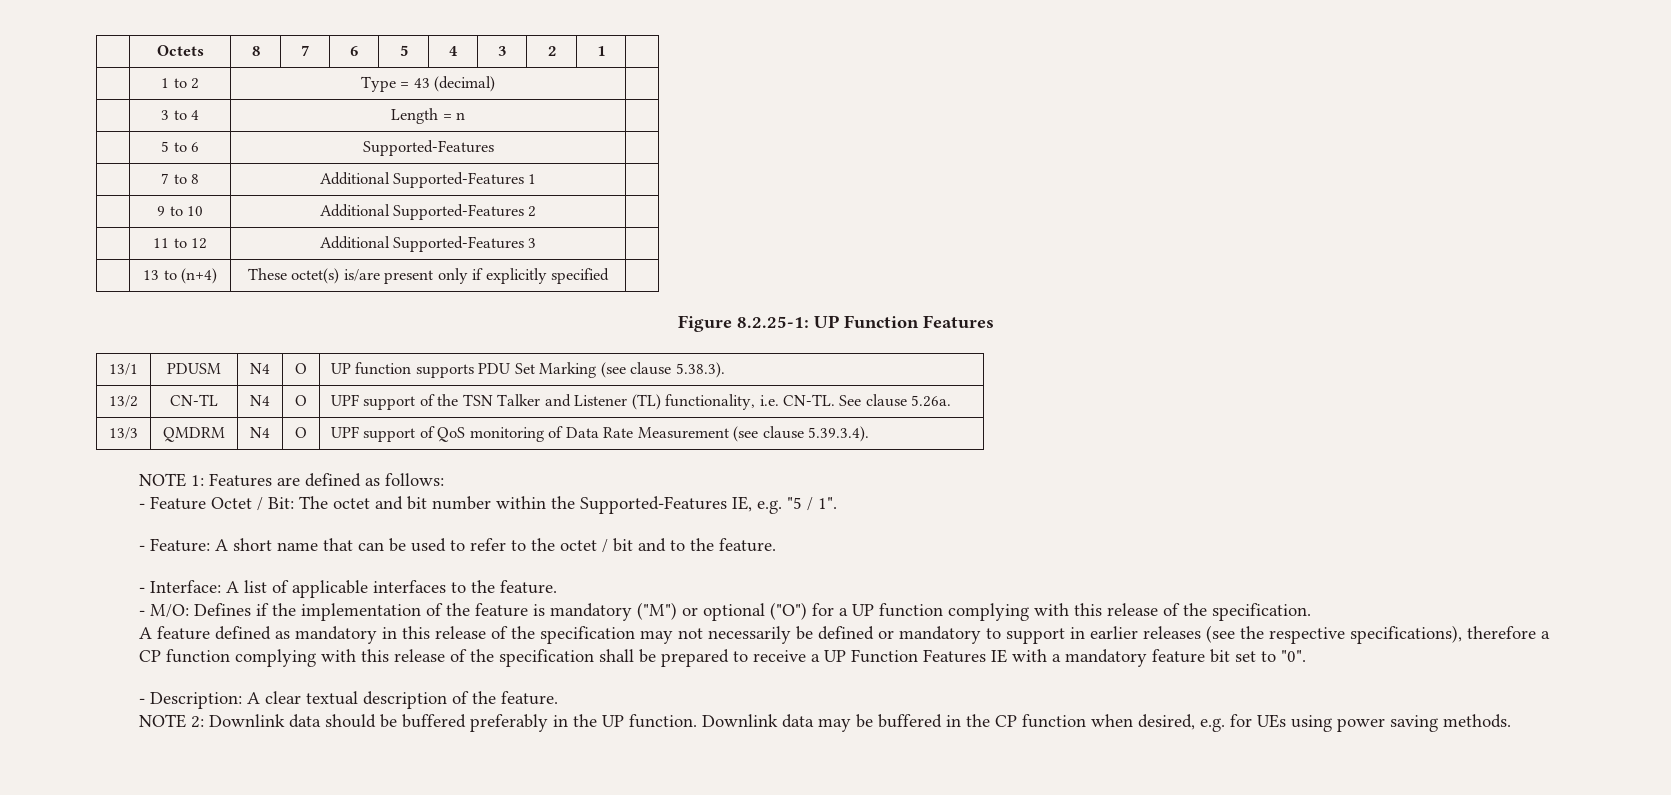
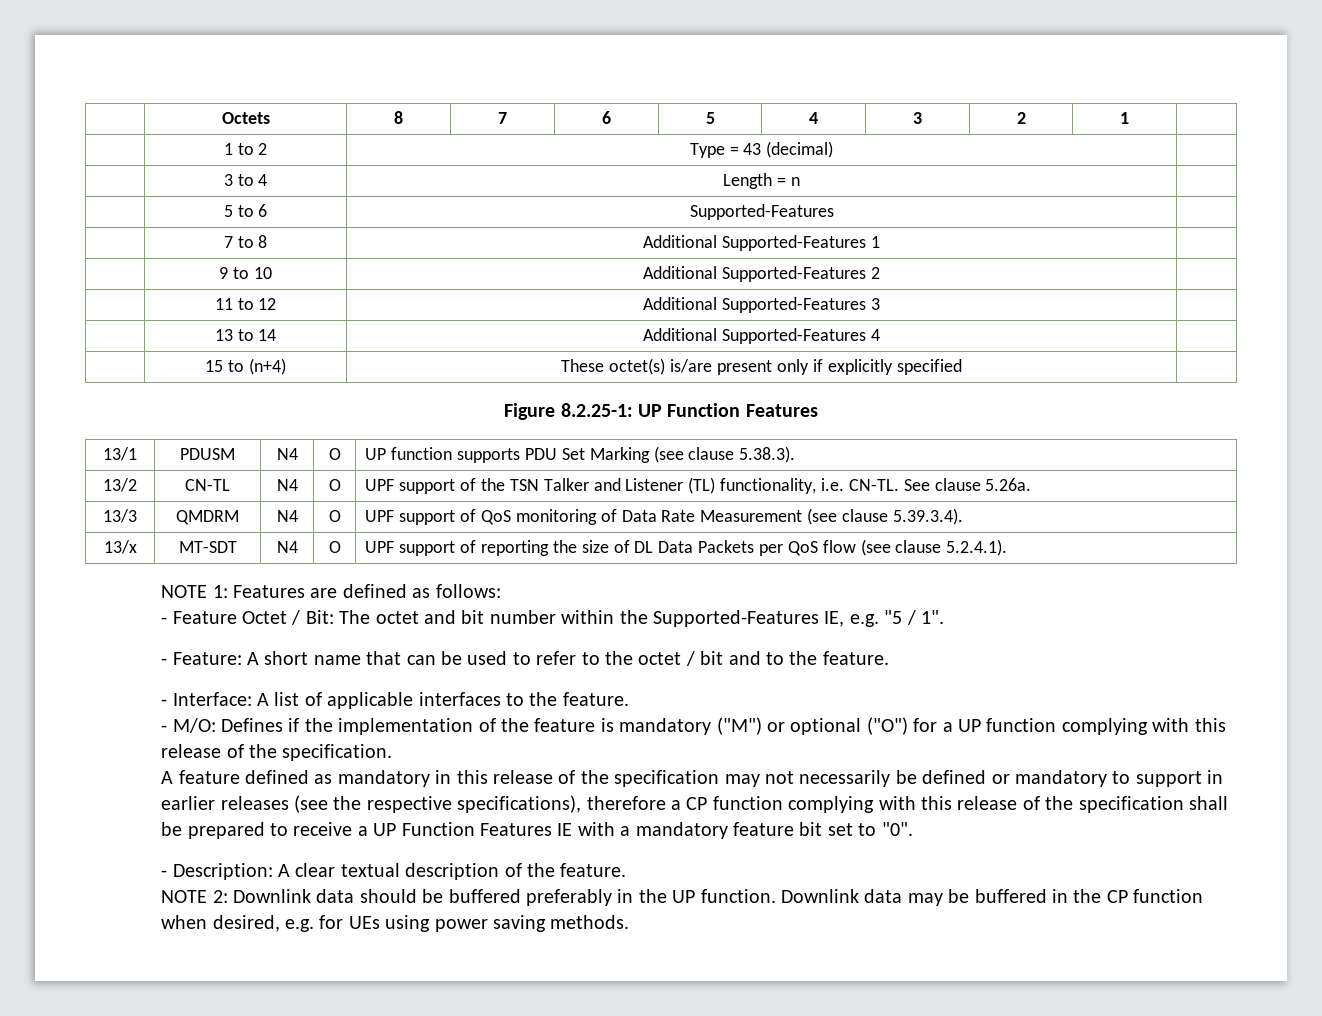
(177, 275) none -> [258,329,277,341] [643,328,880,344] [205,360,244,372] 14 | Additional Supported-Features 4 | // | 15 to
(870, 434) none -> [103,540,137,554] [178,541,237,553] [276,541,298,553] [328,541,341,553] [365,539,1008,556] // 13/x | MT-SDT | N4 | O | UPF support of reporting the size of DL Data Packets per QoS flow (see clause 5.2.4.1).

